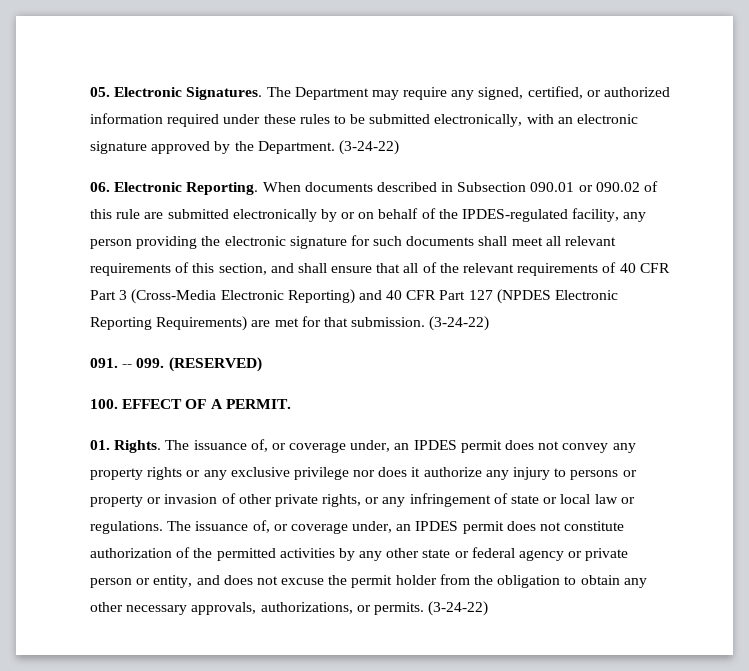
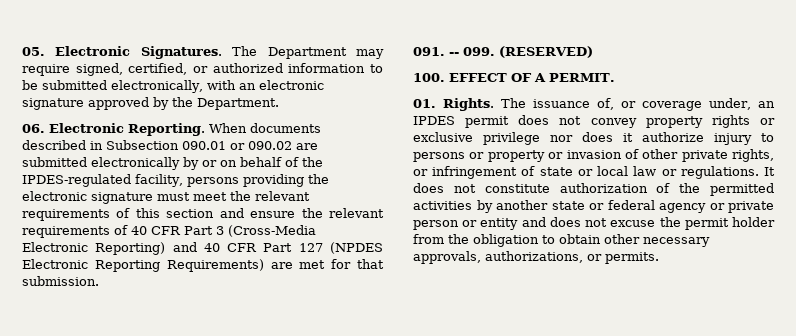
[451,90,475,100] any -> (70, 70) none
[167,114,330,127] required under these rules -> (366, 68) none
[338,140,399,155] (3-24-22) -> (279, 104) none
[644,181,659,192] [90,209,141,219] of this rule -> (292, 145) none
[623,212,647,222] [90,239,132,249] any person -> [186,177,239,187] persons
[350,235,617,246] [90,262,437,276] for such documents shall meet all relevant requirements of this section, and shall ensure that all of -> [157,191,310,201] [22,208,296,221] must meet the relevant requirements of this section and ensure
[429,316,490,331] (3-24-22) -> (99, 281) none
[612,443,636,453] any -> (637, 123) none
[203,470,227,480] any -> (775, 121) none
[485,470,509,480] any -> (704, 137) none
[382,497,406,507] any -> (428, 172) none
[167,520,504,534] The issuance of, or coverage under, an IPDES permit -> [764,167,775,176] It
[359,548,420,561] any other -> [496,200,548,210] another
[153,575,193,588] entity, -> [480,218,519,230] entity
[623,578,647,588] any -> (601, 239) none
[428,601,489,616] (3-24-22) -> (659, 258) none

